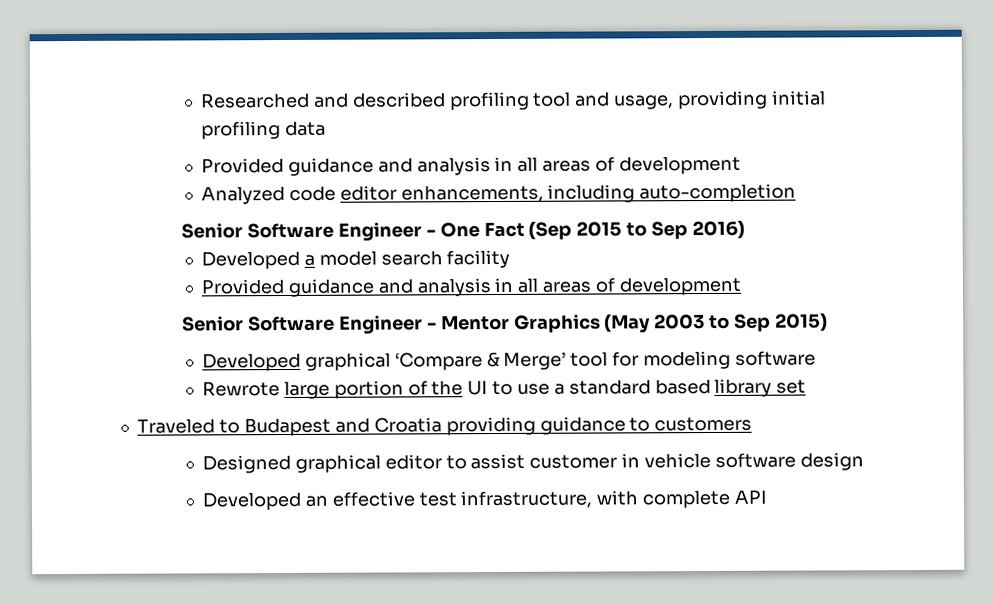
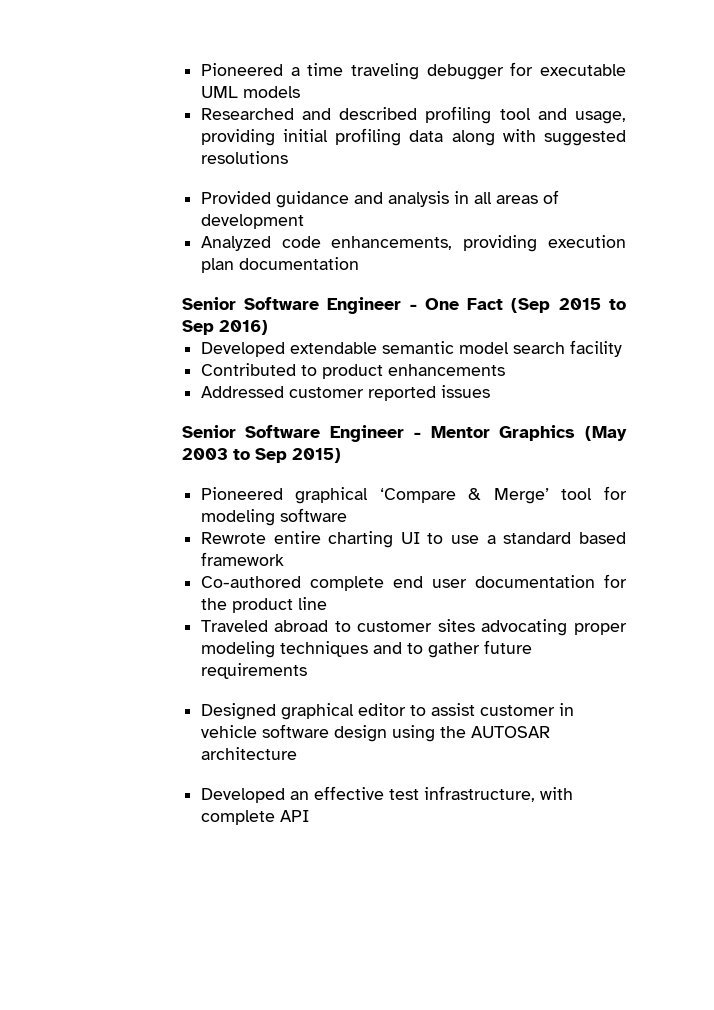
(201, 100) none -> [200,62,626,80] [200,86,300,98] Pioneered a time traveling debugger for executable UML models //
(326, 128) none -> [451,129,626,146] [200,151,288,164] along with suggested resolutions
[339,183,797,203] editor enhancements, including auto-completion -> [331,235,626,252] [200,257,359,273] enhancements, providing execution plan documentation
[303,254,315,266] a -> [289,341,454,354] extendable semantic
[201,276,741,297] Provided guidance and analysis in all areas of development -> [200,363,505,379] [200,385,490,401] Contributed to product enhancements // Addressed customer reported issues
[202,352,302,372] Developed -> [200,487,283,500] Pioneered
[283,380,464,400] large portion of the -> [273,531,394,548] entire charting
[714,378,807,397] [137,416,753,437] library set // Traveled to Budapest and Croatia providing guidance to customers -> [200,552,284,566] [200,574,628,591] [200,597,327,613] [200,619,627,636] [200,640,532,658] [200,663,307,679] framework // Co-authored complete end user documentation for the product line // Traveled abroad to customer sites advocating proper modeling techniques and to gather future requirements
(864, 461) none -> [391,725,550,742] [200,747,297,760] using the AUTOSAR architecture

